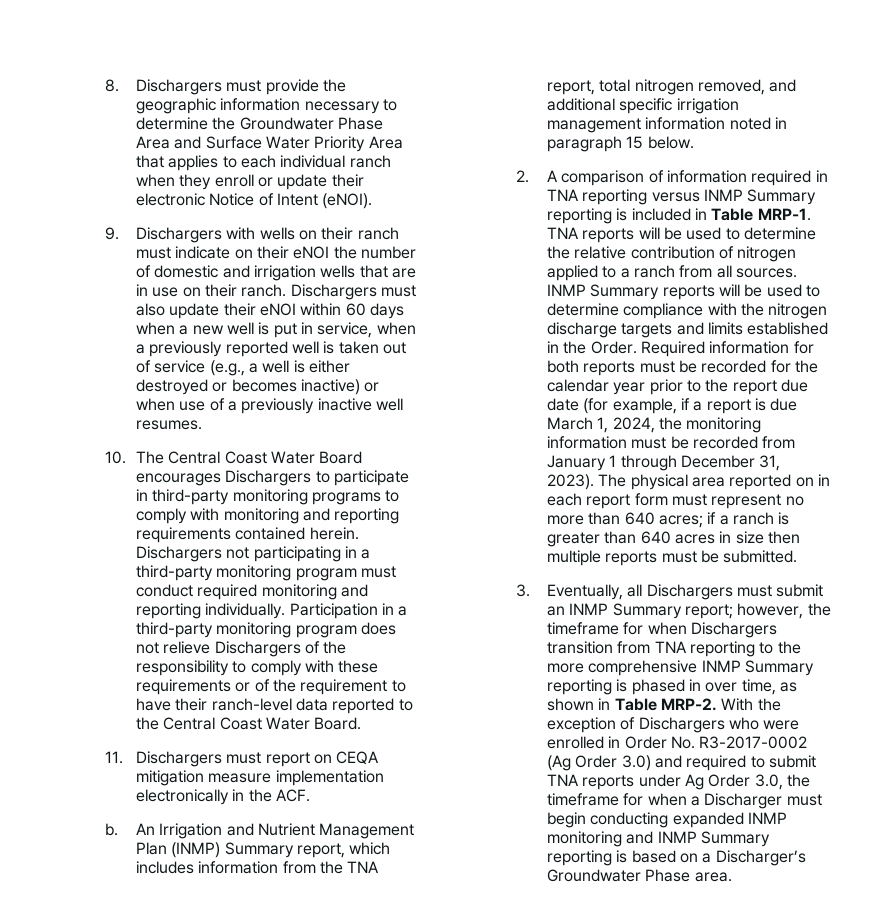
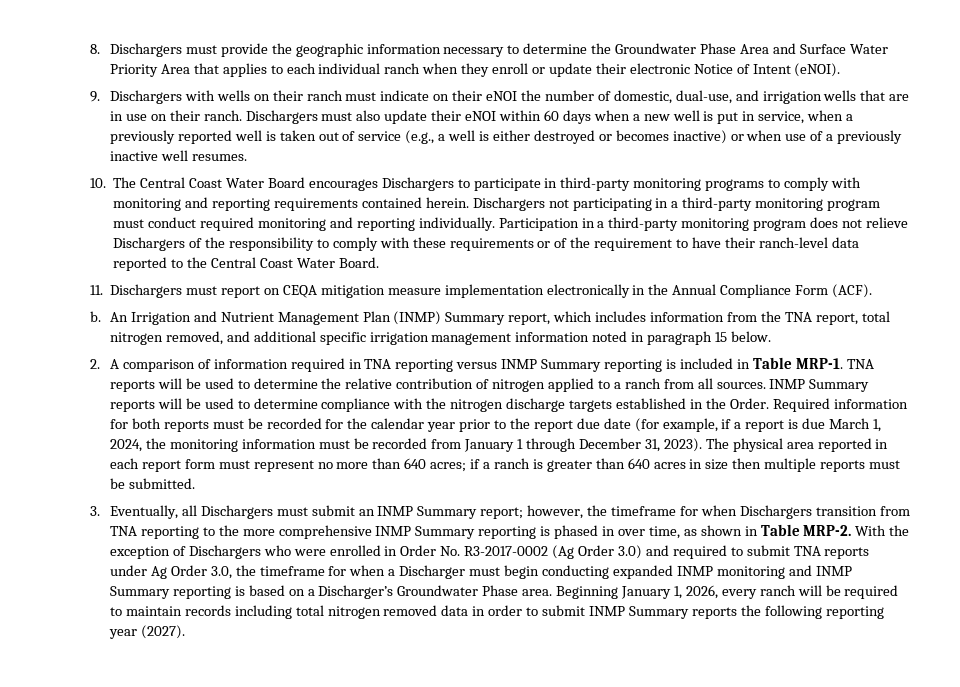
[154,265,219,278] domestic -> [613,90,732,104] domestic, dual-use,
[276,789,311,802] ACF. -> [672,284,873,298] Annual Compliance Form (ACF).
[676,322,744,335] and limits -> (613, 406) none
[795,477,814,487] on -> (872, 445) none
(732, 877) none -> [556,585,899,599] [109,605,884,619] [108,625,185,639] Beginning January 1, 2026, every ranch will be required to maintain records including total nitrogen removed data in order to submit INMP Summary reports the following reporting year (2027).

